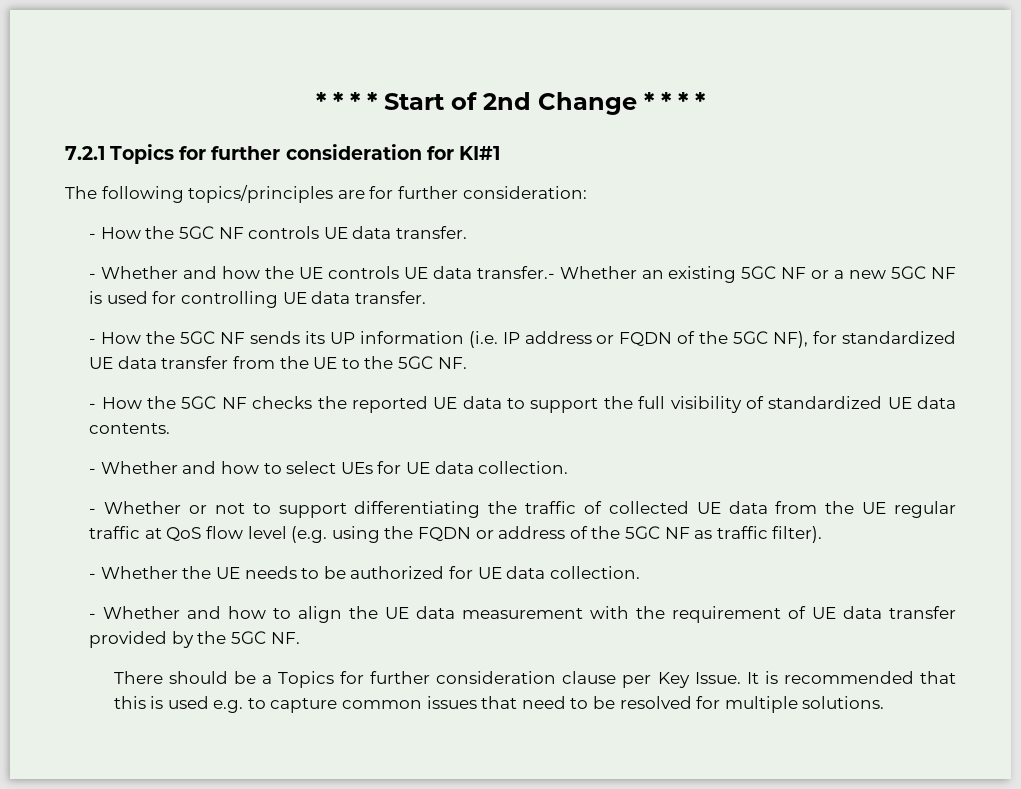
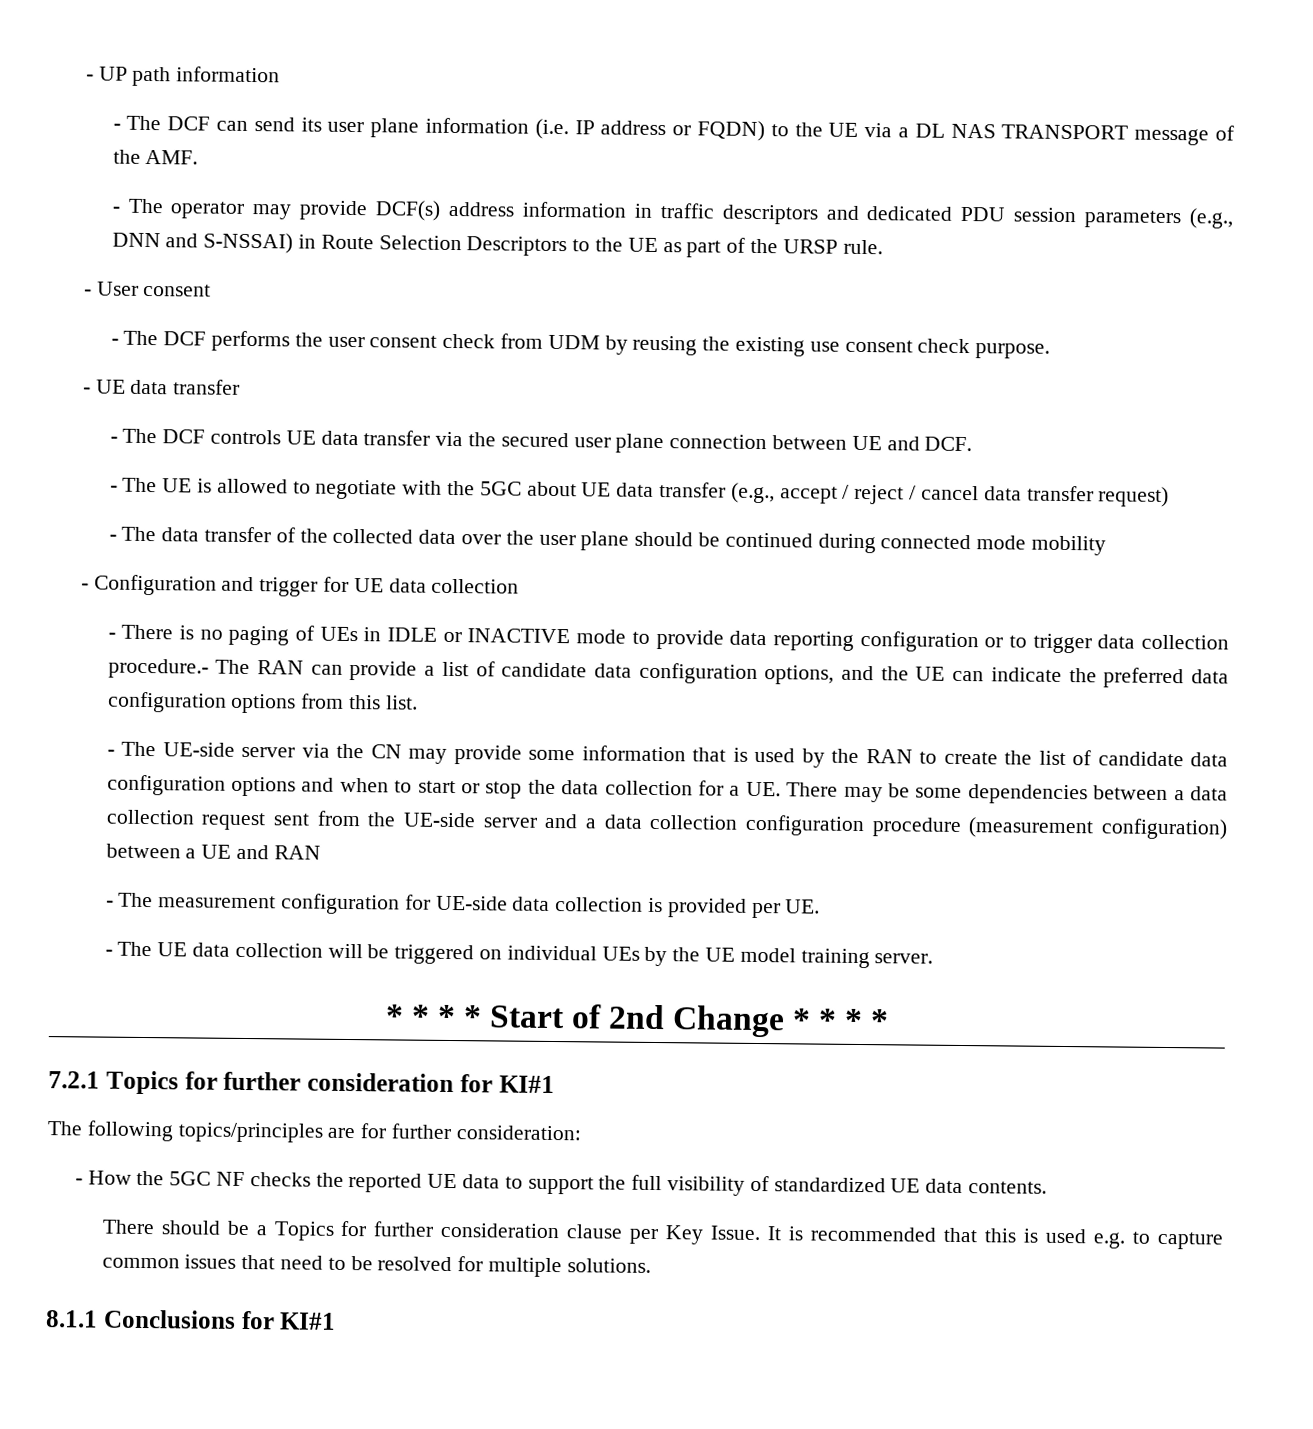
(316, 101) none -> [85,66,281,87] [112,115,1235,146] [112,149,199,165] [111,198,1233,229] [111,232,883,258] [83,281,212,297] [110,330,1051,359] [82,379,241,395] [109,428,973,454] [109,477,1170,507] [108,526,1107,556] [80,574,520,597] [107,624,1229,654] [107,658,1230,689] [107,691,418,714] [106,741,1229,768] [106,774,1228,805] [105,809,1228,840] [105,843,321,860] [105,892,821,919] [104,941,934,969] - UP path information // - The DCF can send its user plane information (i.e. IP address or FQDN) to the UE via a DL NAS TRANSPORT message of the AMF. // - The operator may provide DCF(s) address information in traffic descriptors and dedicated PDU session parameters (e.g., DNN and S-NSSAI) in Route Selection Descriptors to the UE as part of the URSP rule. // - User consent // - The DCF performs the user consent check from UDM by reusing the existing use consent check purpose. // - UE data transfer // - The DCF controls UE data transfer via the secured user plane connection between UE and DCF. // - The UE is allowed to negotiate with the 5GC about UE data transfer (e.g., accept / reject / cancel data transfer request) // - The data transfer of the collected data over the user plane should be continued during connected mode mobility // - Configuration and trigger for UE data collection // - There is no paging of UEs in IDLE or INACTIVE mode to provide data reporting configuration or to trigger data collection procedure.- The RAN can provide a list of candidate data configuration options, and the UE can indicate the preferred data configuration options from this list. // - The UE-side server via the CN may provide some information that is used by the RAN to create the list of candidate data configuration options and when to start or stop the data collection for a UE. There may be some dependencies between a data collection request sent from the UE-side server and a data collection configuration procedure (measurement configuration) between a UE and RAN // - The measurement configuration for UE-side data collection is provided per UE. // - The UE data collection will be triggered on individual UEs by the UE model training server. //
[89,226,467,239] [89,266,956,283] [89,291,426,308] [89,331,956,348] [89,356,467,369] // - How the 5GC NF controls UE data transfer. // - Whether and how the UE controls UE data transfer.- Whether an existing 5GC NF or a new 5GC NF is used for controlling UE data transfer. // - How the 5GC NF sends its UP information (i.e. IP address or FQDN of the 5GC NF), for standardized UE data transfer from the UE to the 5GC NF. -> (581, 1133) none
[89,461,569,474] [89,501,956,518] [89,526,823,543] [89,566,640,579] [89,606,956,623] [89,631,300,648] // - Whether and how to select UEs for UE data collection. // - Whether or not to support differentiating the traffic of collected UE data from the UE regular traffic at QoS flow level (e.g. using the FQDN or address of the 5GC NF as traffic filter). // - Whether the UE needs to be authorized for UE data collection. // - Whether and how to align the UE data measurement with the requirement of UE data transfer provided by the 5GC NF. -> (1048, 1187) none
(885, 702) none -> [45,1309,337,1330] // 8.1.1 Conclusions for KI#1

